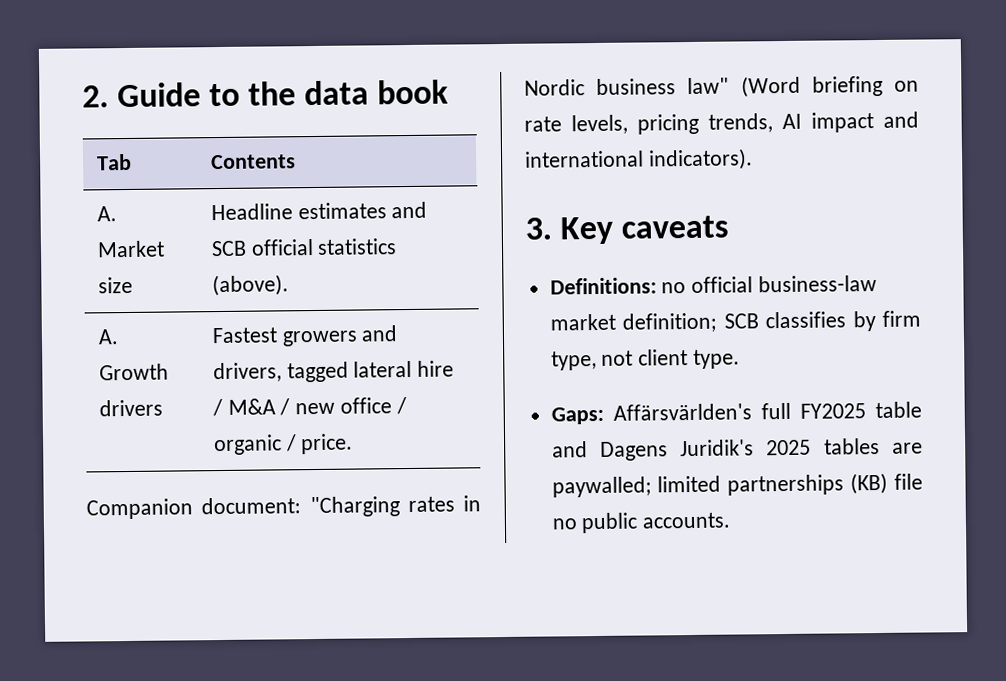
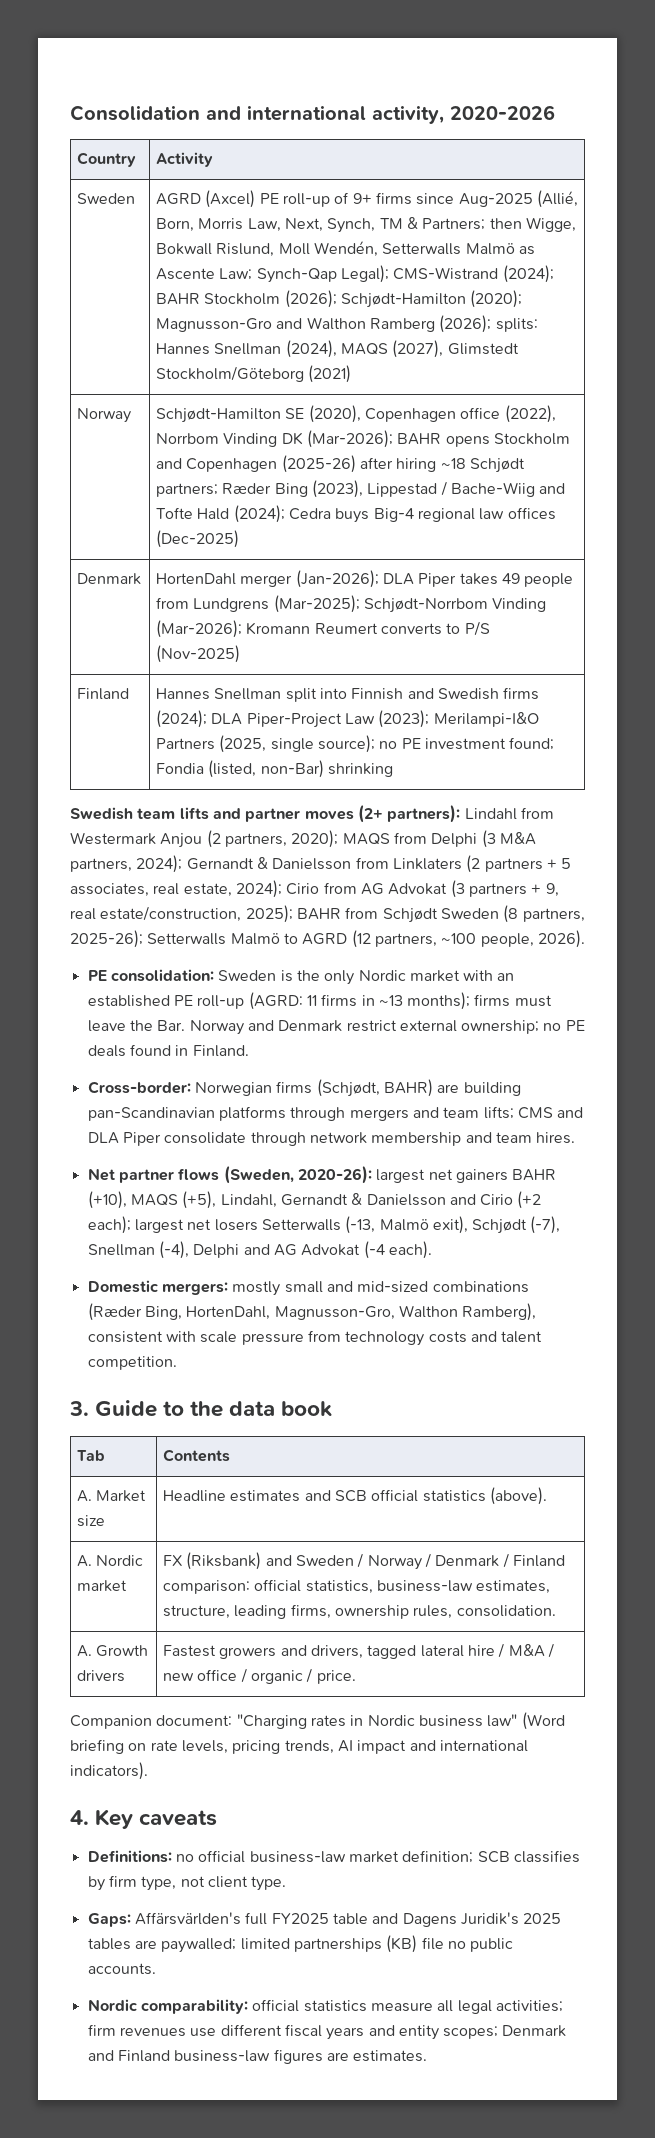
[82,85,109,108] 2. -> [70,105,555,124] [77,152,137,167] [156,152,214,167] [77,193,136,204] [156,190,578,208] [156,217,576,233] [156,241,535,257] [156,265,554,283] [156,290,523,308] [156,315,538,333] [156,340,519,358] [156,365,352,383] [77,408,132,423] [156,405,556,423] [156,430,570,448] [156,455,525,473] [156,480,566,498] [156,505,556,523] [156,530,240,548] [77,573,142,585] [156,570,574,588] [156,595,547,613] [156,620,490,638] [156,645,241,663] [77,688,130,700] [156,687,540,702] [156,710,539,728] [156,735,555,753] [156,760,394,778] [70,805,554,823] [70,830,536,848] [70,855,572,873] [70,880,559,898] [70,905,585,923] [70,930,585,948] [87,969,515,985] [87,992,552,1010] [87,1020,585,1035] [87,1044,249,1057] [87,1079,521,1097] [87,1106,584,1121] [87,1132,576,1146] [87,1166,557,1184] [87,1191,542,1209] [87,1216,561,1234] [87,1241,432,1259] [87,1280,529,1296] [87,1303,537,1321] [87,1330,543,1346] [87,1356,177,1370] [69,1401,89,1416] Consolidation and international activity, 2020-2026 // Country | Activity // Sweden | AGRD (Axcel) PE roll-up of 9+ firms since Aug-2025 (Allié, Born, Morris Law, Next, Synch, TM & Partners; then Wigge, Bokwall Rislund, Moll Wendén, Setterwalls Malmö as Ascente Law; Synch-Qap Legal); CMS-Wistrand (2024); BAHR Stockholm (2026); Schjødt-Hamilton (2020); Magnusson-Gro and Walthon Ramberg (2026); splits: Hannes Snellman (2024), MAQS (2027), Glimstedt Stockholm/Göteborg (2021) // Norway | Schjødt-Hamilton SE (2020), Copenhagen office (2022), Norrbom Vinding DK (Mar-2026); BAHR opens Stockholm and Copenhagen (2025-26) after hiring ~18 Schjødt partners; Ræder Bing (2023), Lippestad / Bache-Wiig and Tofte Hald (2024); Cedra buys Big-4 regional law offices (Dec-2025) // Denmark | HortenDahl merger (Jan-2026); DLA Piper takes 49 people from Lundgrens (Mar-2025); Schjødt-Norrbom Vinding (Mar-2026); Kromann Reumert converts to P/S (Nov-2025) // Finland | Hannes Snellman split into Finnish and Swedish firms (2024); DLA Piper-Project Law (2023); Merilampi-I&O Partners (2025, single source); no PE investment found; Fondia (listed, non-Bar) shrinking // Swedish team lifts and partner moves (2+ partners): Lindahl from Westermark Anjou (2 partners, 2020); MAQS from Delphi (3 M&A partners, 2024); Gernandt & Danielsson from Linklaters (2 partners + 5 associates, real estate, 2024); Cirio from AG Advokat (3 partners + 9, real estate/construction, 2025); BAHR from Schjødt Sweden (8 partners, 2025-26); Setterwalls Malmö to AGRD (12 partners, ~100 people, 2026). // PE consolidation: Sweden is the only Nordic market with an established PE roll-up (AGRD: 11 firms in ~13 months); firms must leave the Bar. Norway and Denmark restrict external ownership; no PE deals found in Finland. // Cross-border: Norwegian firms (Schjødt, BAHR) are building pan-Scandinavian platforms through mergers and team lifts; CMS and DLA Piper consolidate through network membership and team hires. // Net partner flows (Sweden, 2020-26): largest net gainers BAHR (+10), MAQS (+5), Lindahl, Gernandt & Danielsson and Cirio (+2 each); largest net losers Setterwalls (-13, Malmö exit), Schjødt (-7), Snellman (-4), Delphi and AG Advokat (-4 each). // Domestic mergers: mostly small and mid-sized combinations (Ræder Bing, HortenDahl, Magnusson-Gro, Walthon Ramberg), consistent with scale pressure from technology costs and talent competition. // 3.
(289, 285) none -> [77,1555,144,1567] [77,1580,128,1592] [163,1552,565,1570] [163,1579,551,1594] [163,1604,556,1619] // A. Nordic market | FX (Riksbank) and Sweden / Norway / Denmark / Finland comparison: official statistics, business-law estimates, structure, leading firms, ownership rules, consolidation.
[525,217,552,240] 3. -> [70,1810,89,1825] 4.
(732, 520) none -> [87,1999,563,2014] [87,2024,567,2040] [87,2049,428,2064] // Nordic comparability: official statistics measure all legal activities; firm revenues use different fiscal years and entity scopes; Denmark and Finland business-law figures are estimates.

